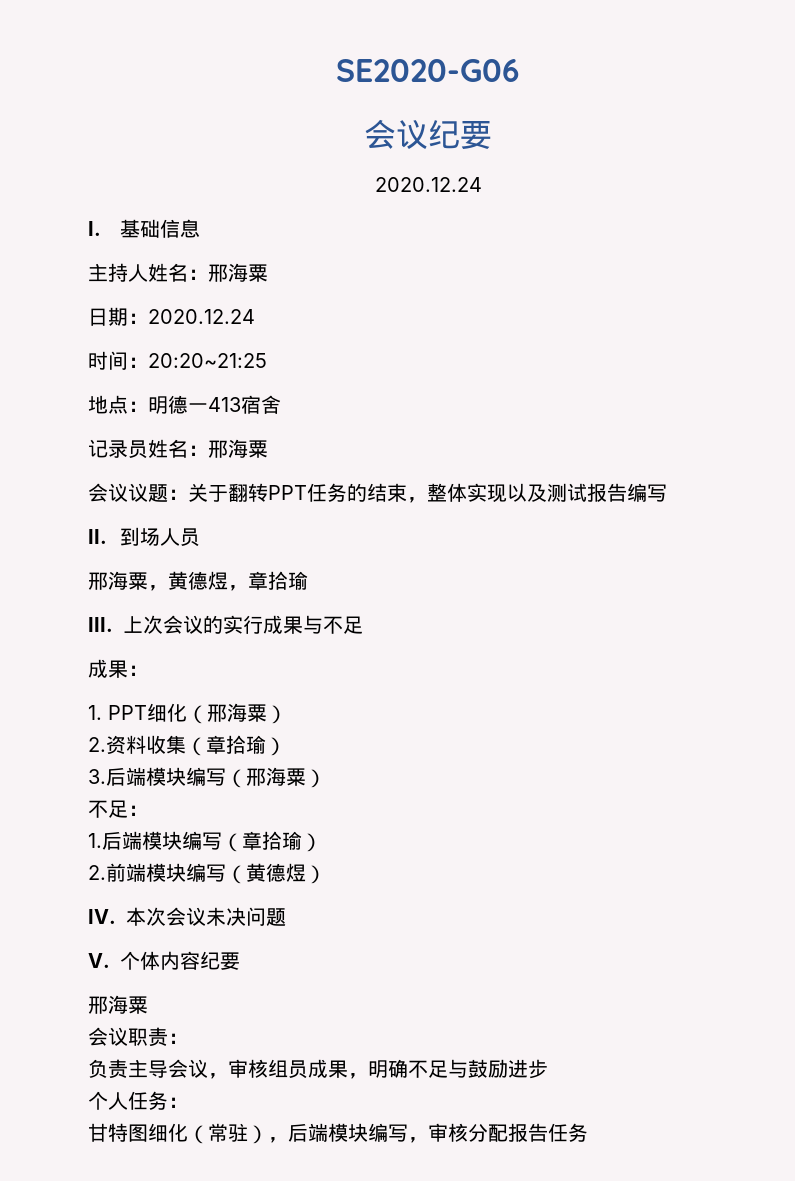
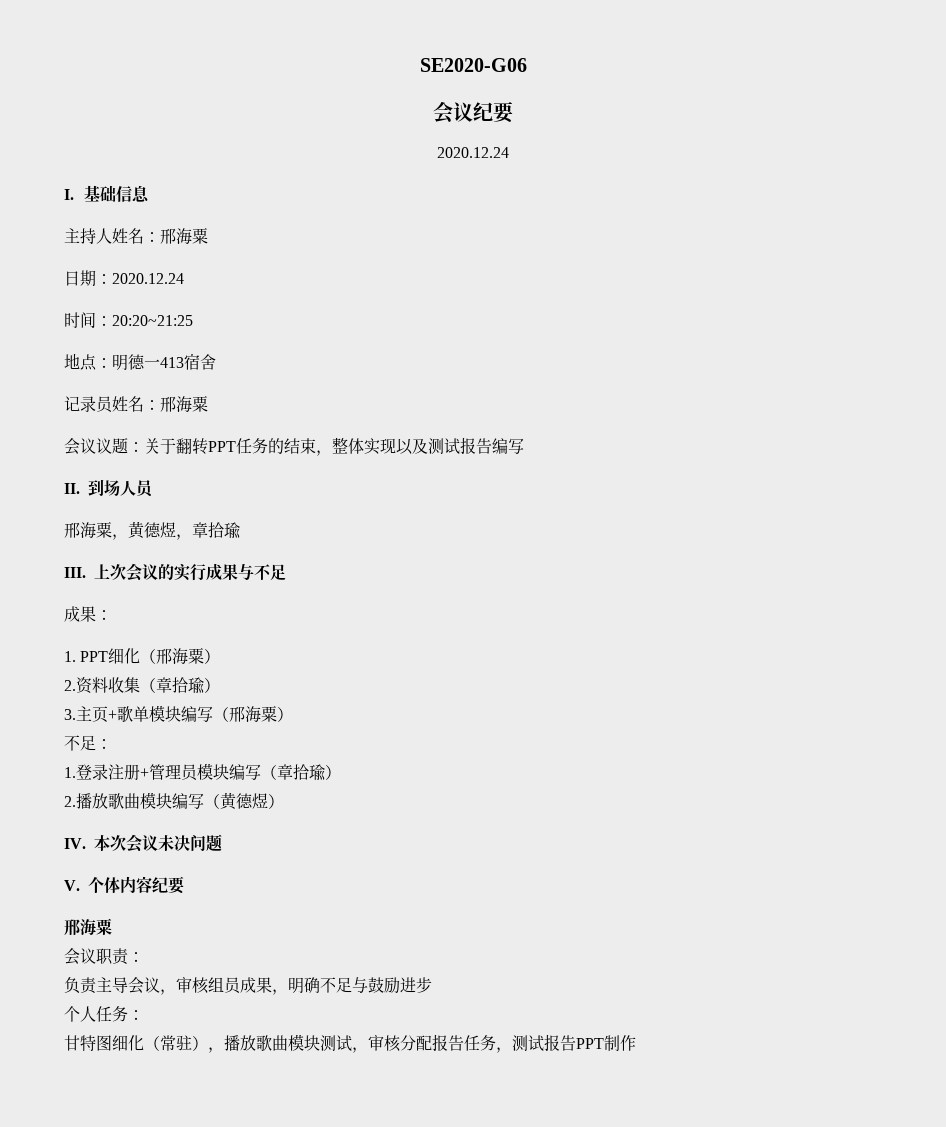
[106,767,146,786] 后端 -> [76,706,149,723] 主页+歌单
[102,831,142,850] 后端 -> [76,764,198,781] 登录注册+管理员
[106,863,146,882] 前端 -> [76,793,140,809] 播放歌曲
[288,1123,408,1142] 后端模块编写 -> [224,1034,352,1051] 播放歌曲模块测试
(588, 1132) none -> [496,1034,636,1053] ，测试报告PPT制作

